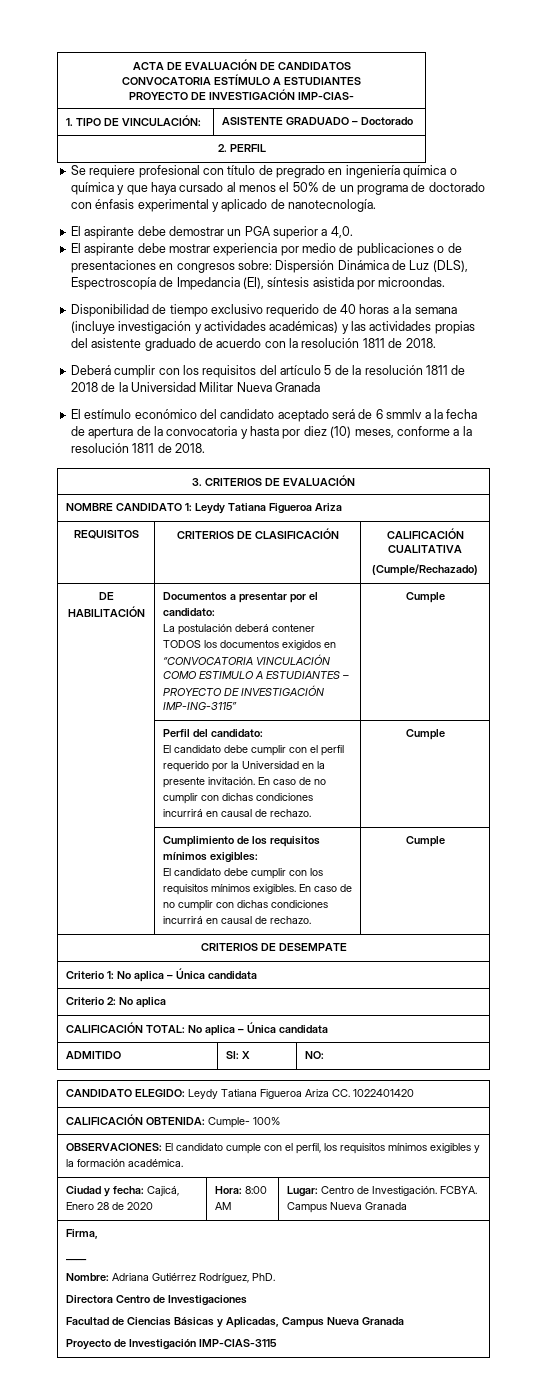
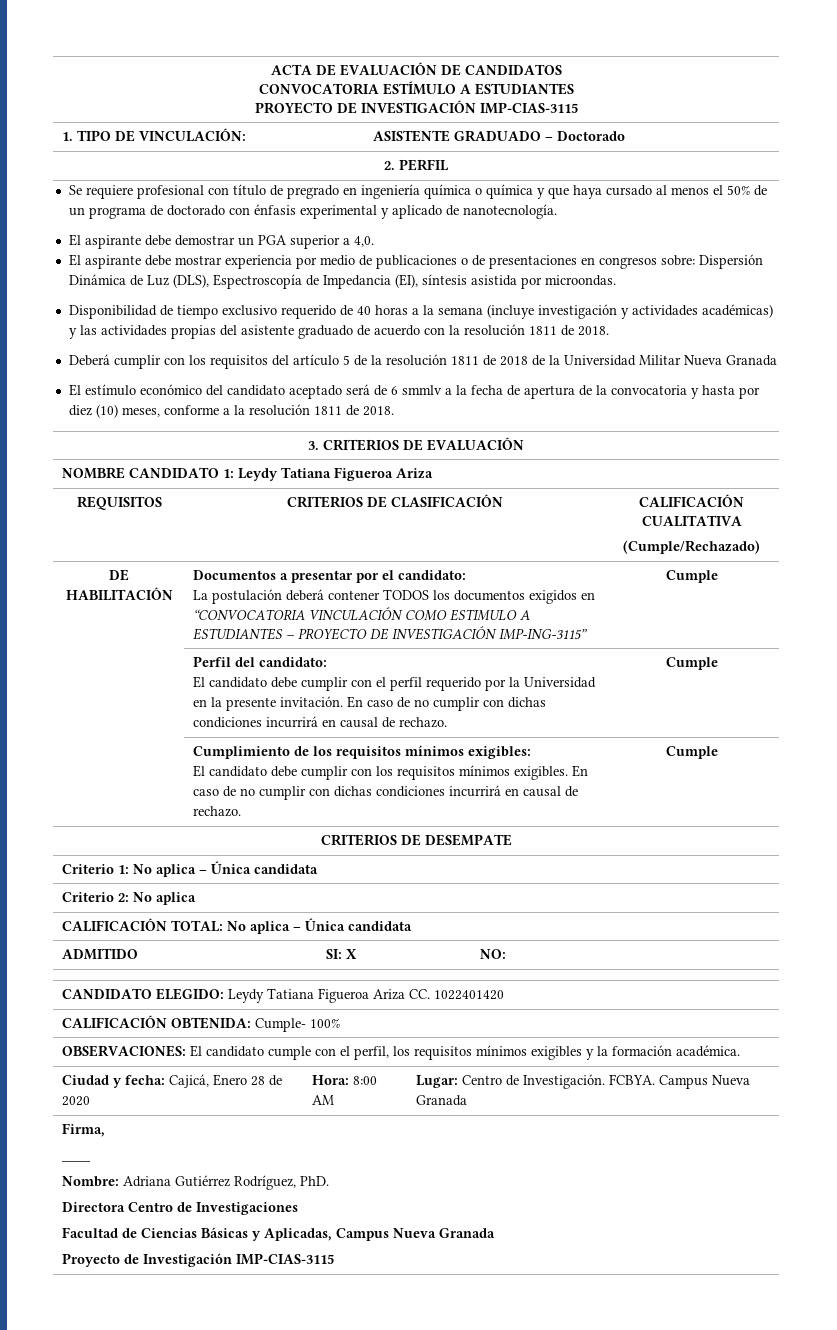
[298,92,354,100] IMP-CIAS- -> [479,102,578,114] IMP-CIAS-3115

